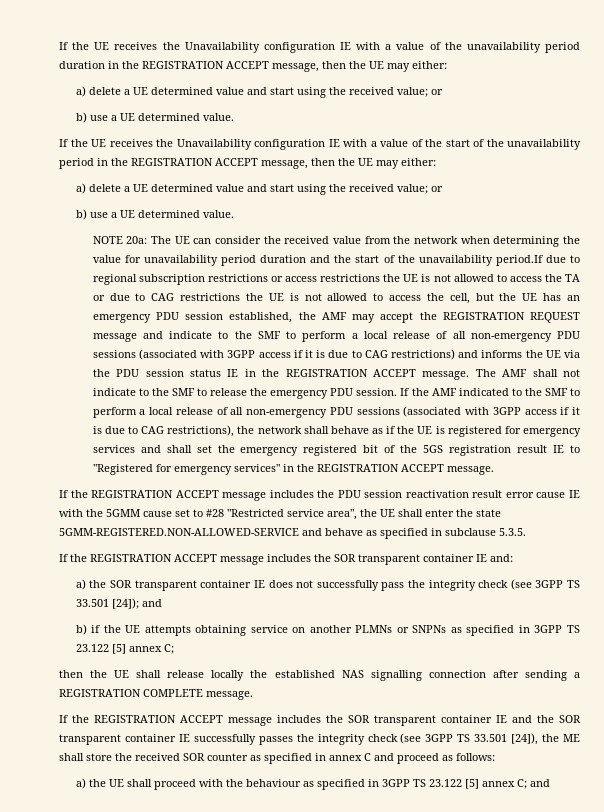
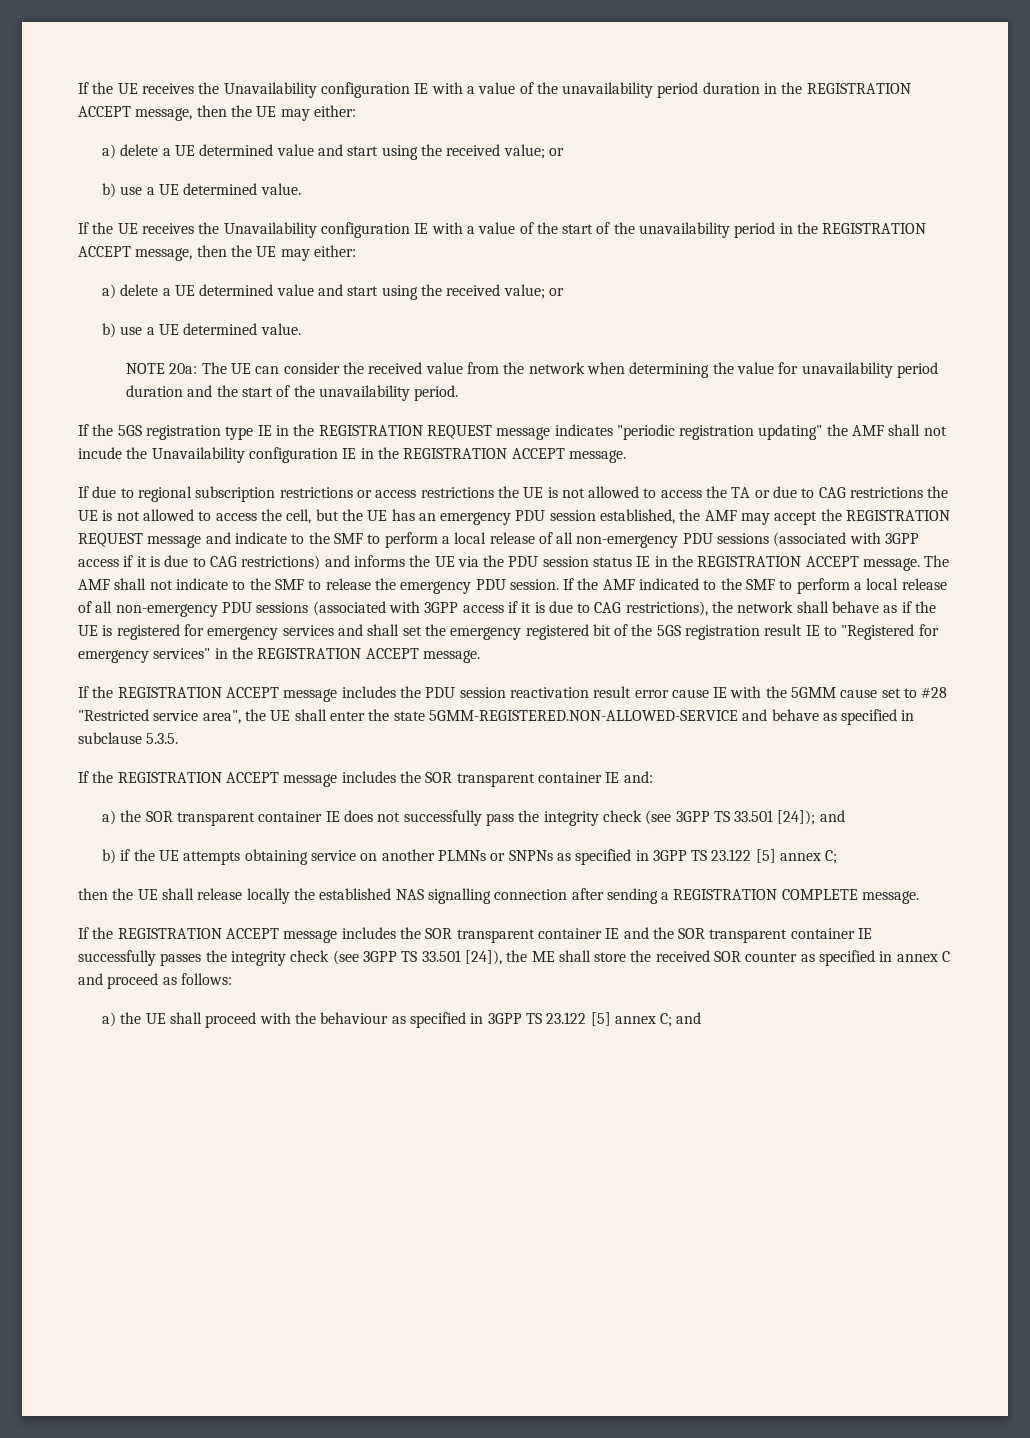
[495,255,543,266] period.If -> [414,385,459,401] [78,424,947,440] [78,447,626,463] [78,486,89,498] period. // If the 5GS registration type IE in the REGISTRATION REQUEST message indicates "periodic registration updating" the AMF shall not incude the Unavailability configuration IE in the REGISTRATION ACCEPT message. // If

